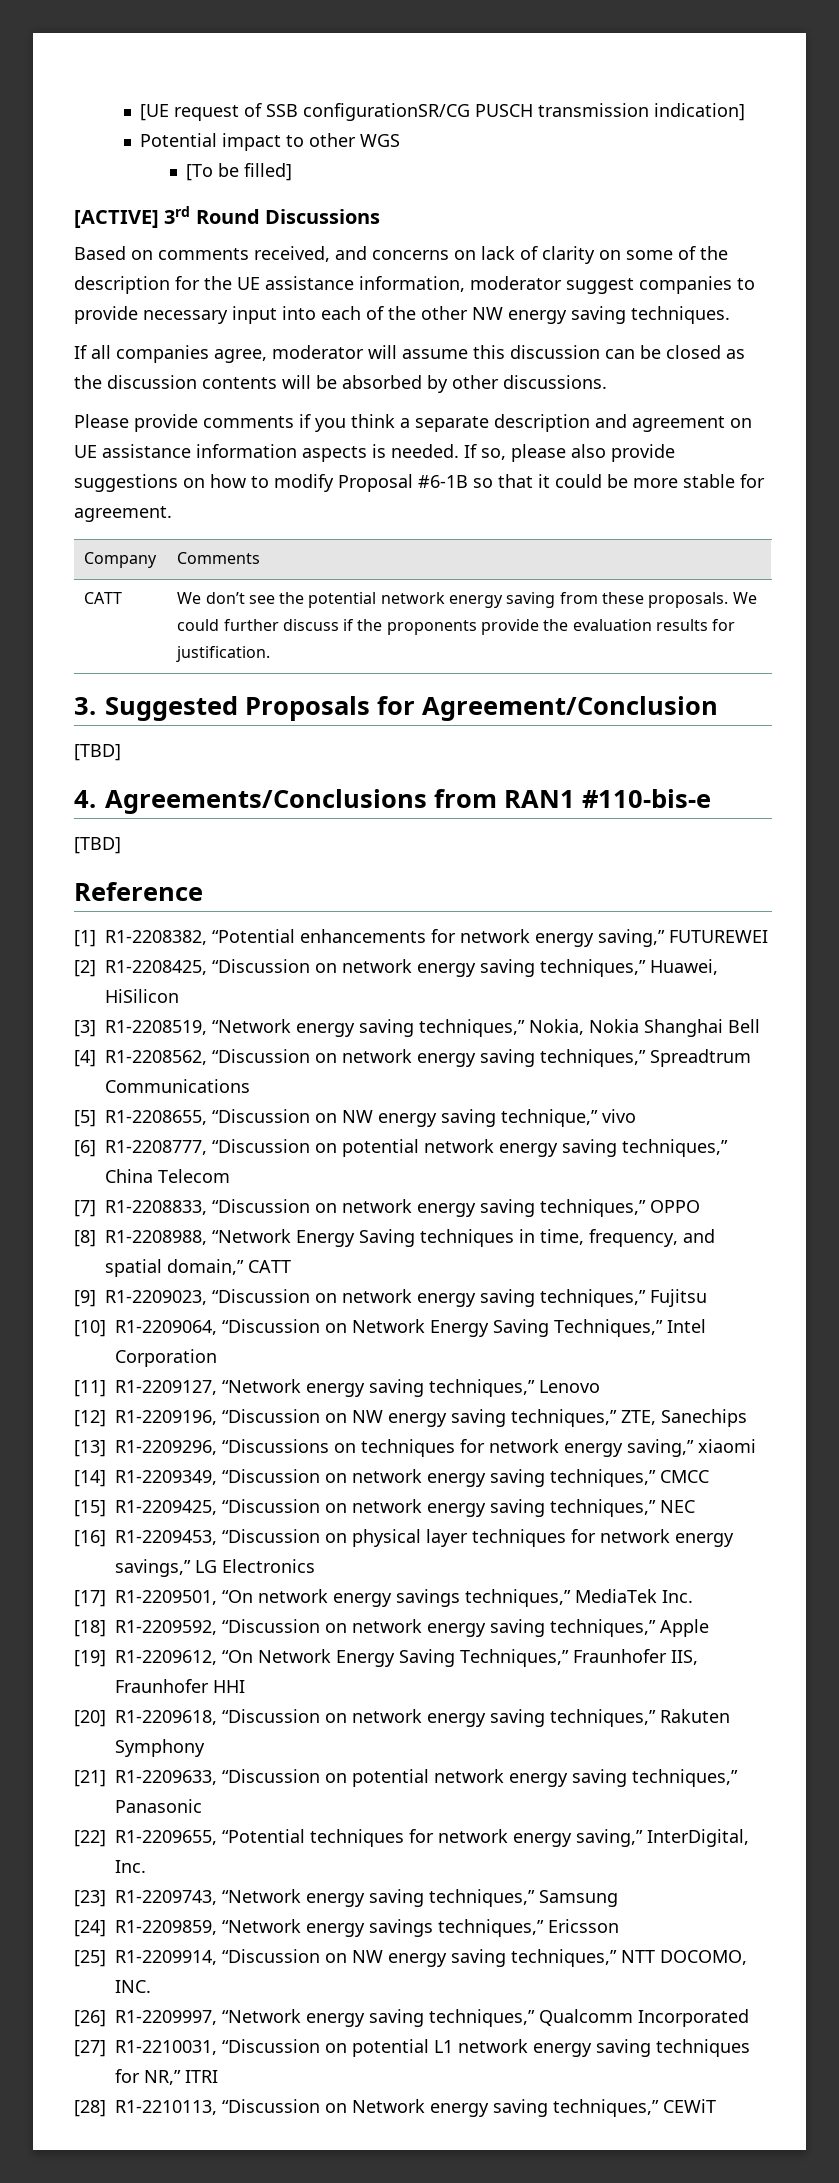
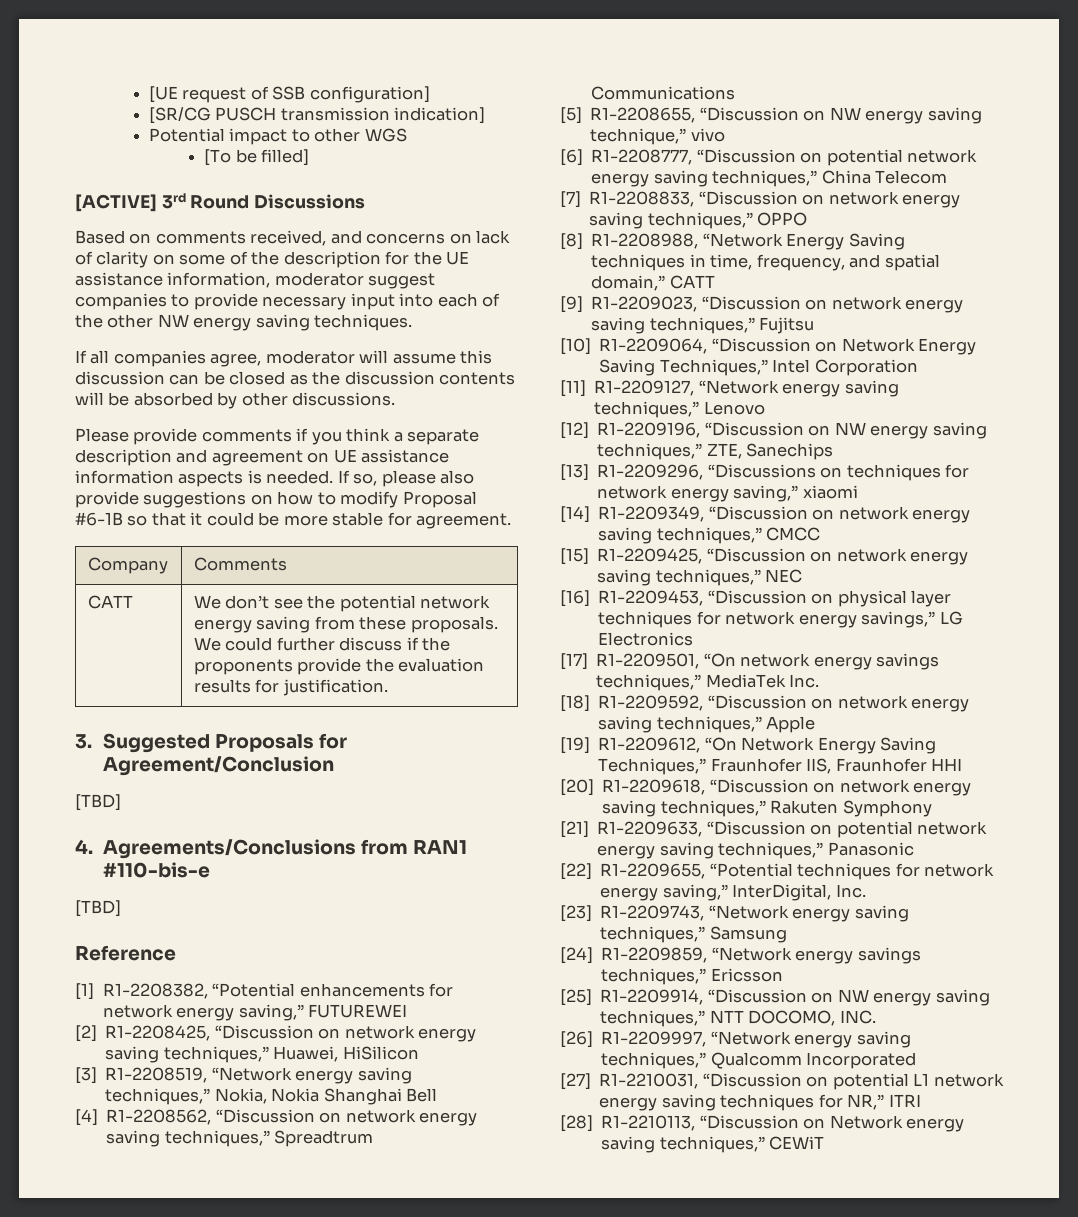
[302,103,470,121] configurationSR/CG -> [309,86,430,103] [148,107,211,124] configuration] // [SR/CG

